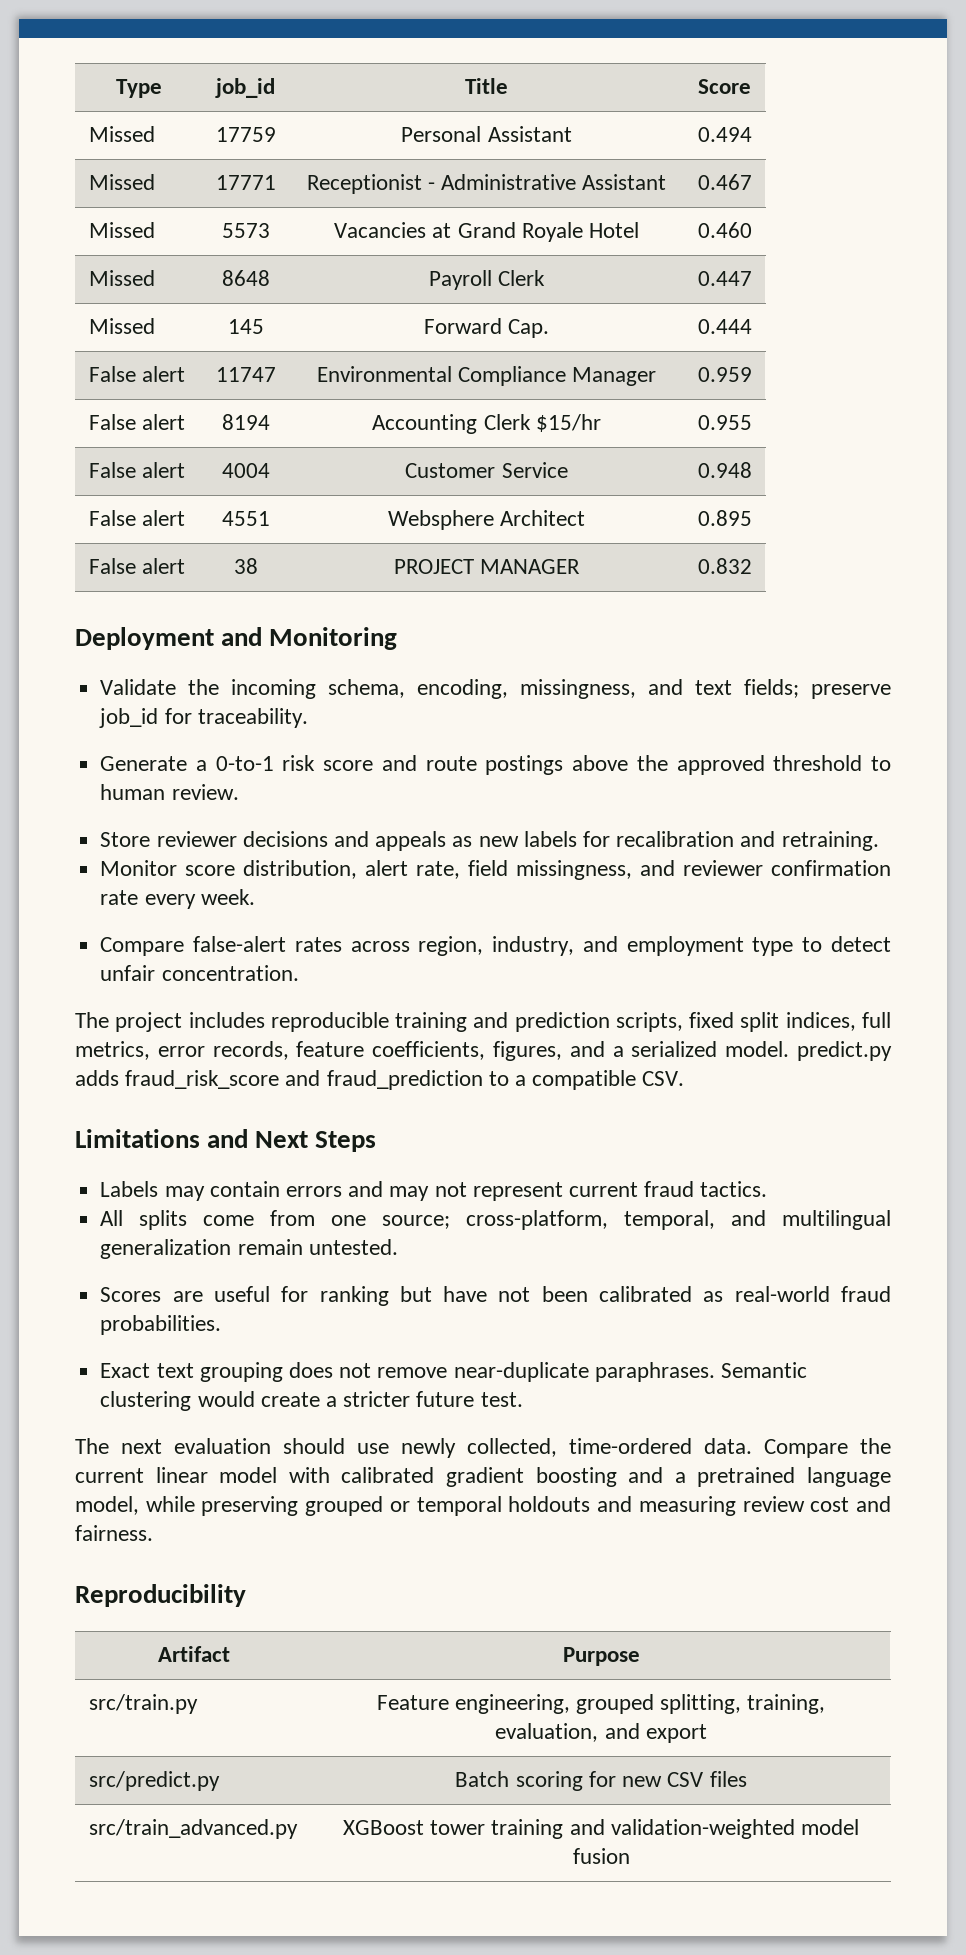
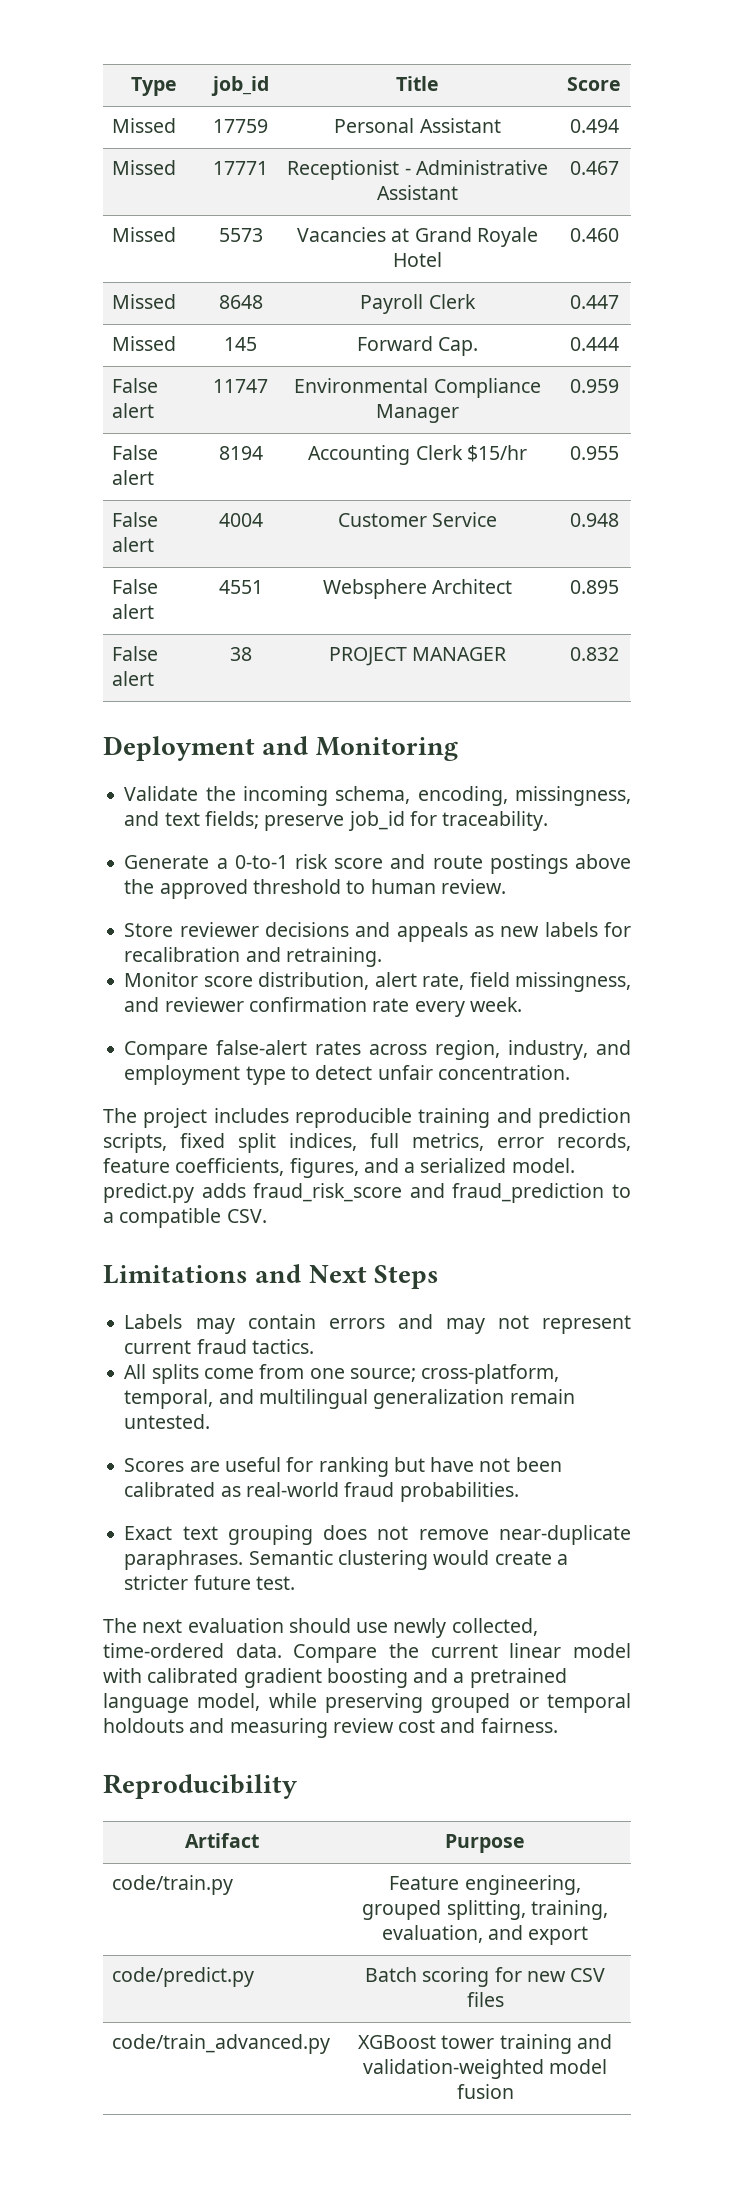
[88,1694,198,1714] src/train.py -> [111,1875,233,1895] code/train.py
[88,1771,220,1791] src/predict.py -> [111,1967,254,1987] code/predict.py
[88,1819,298,1839] src/train_advanced.py -> [111,2034,330,2054] code/train_advanced.py

